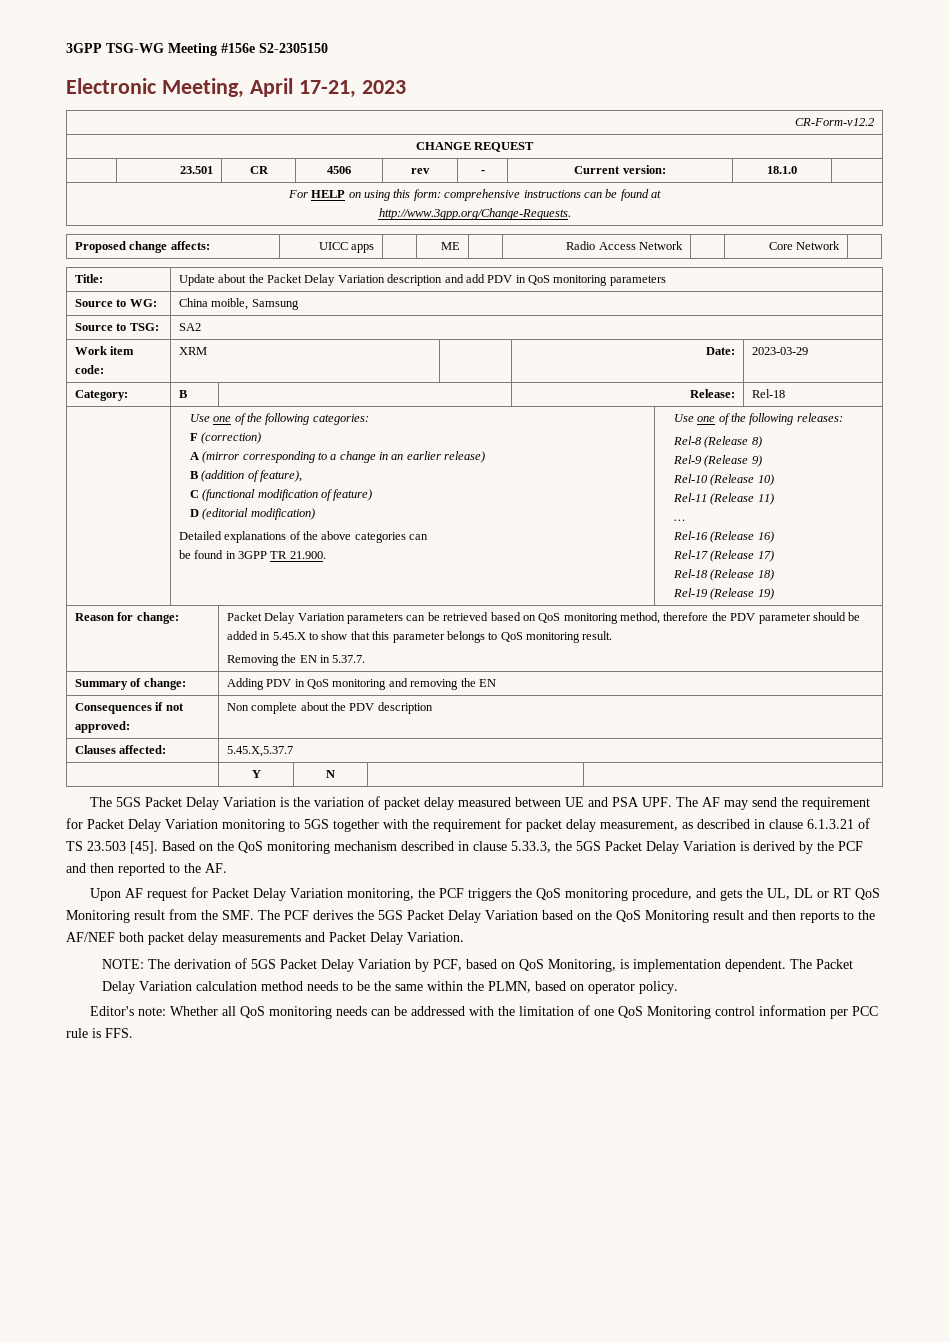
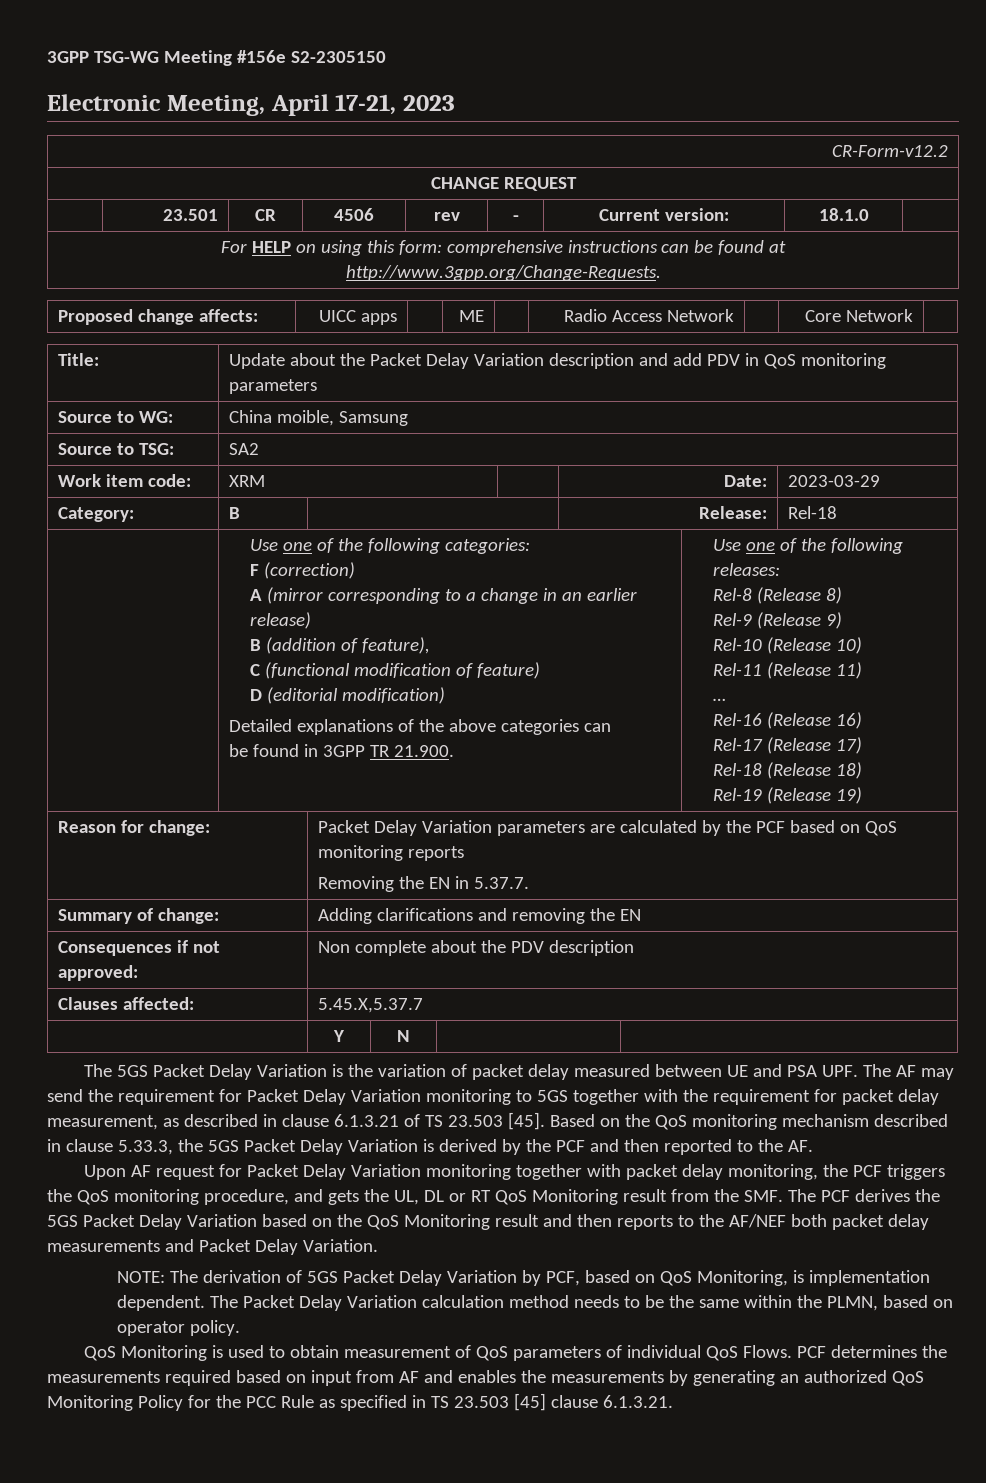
[406,612,861,624] [226,631,613,643] can be retrieved based on QoS monitoring method, therefore the PDV parameter should be added in 5.45.X to show that this parameter belongs to QoS monitoring result. -> [589,820,897,836] [317,845,464,861] are calculated by the PCF based on QoS monitoring reports
[266,679,387,690] PDV in QoS monitoring -> [376,908,473,921] clarifications
(344, 893) none -> [426,1164,724,1180] monitoring together with packet delay
[90,1005,879,1019] [66,1028,133,1038] Editor's note: Whether all QoS monitoring needs can be addressed with the limitation of one QoS Monitoring control information per PCC rule is FFS. -> [84,1345,948,1361] [47,1370,924,1386] [47,1393,673,1411] QoS Monitoring is used to obtain measurement of QoS parameters of individual QoS Flows. PCF determines the measurements required based on input from AF and enables the measurements by generating an authorized QoS Monitoring Policy for the PCC Rule as specified in TS 23.503 [45] clause 6.1.3.21.

